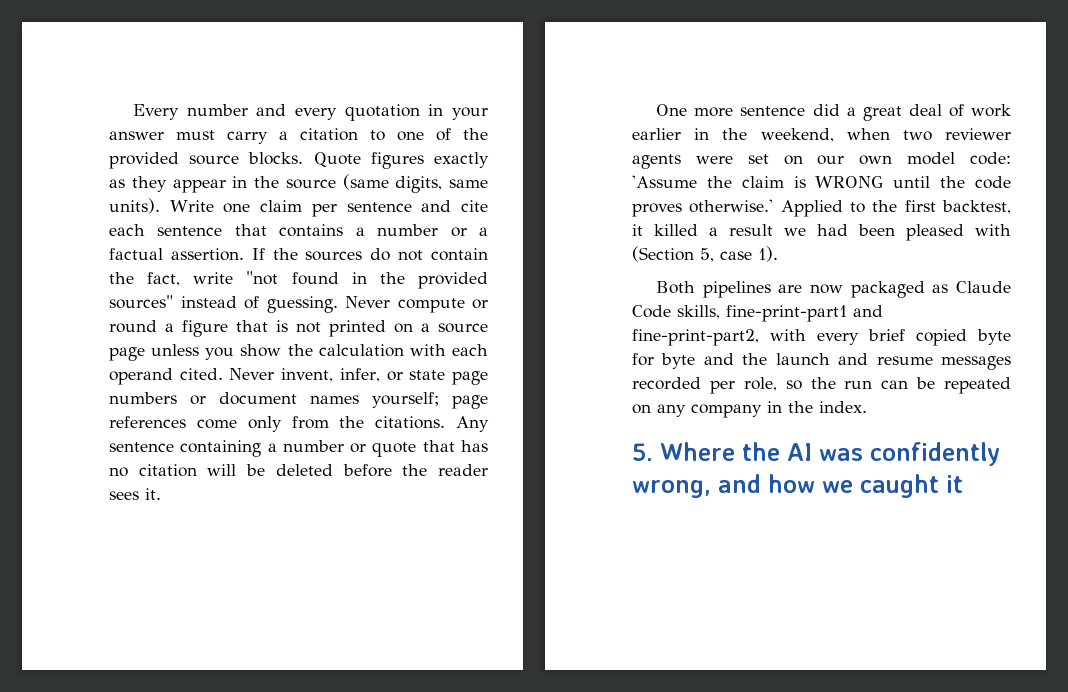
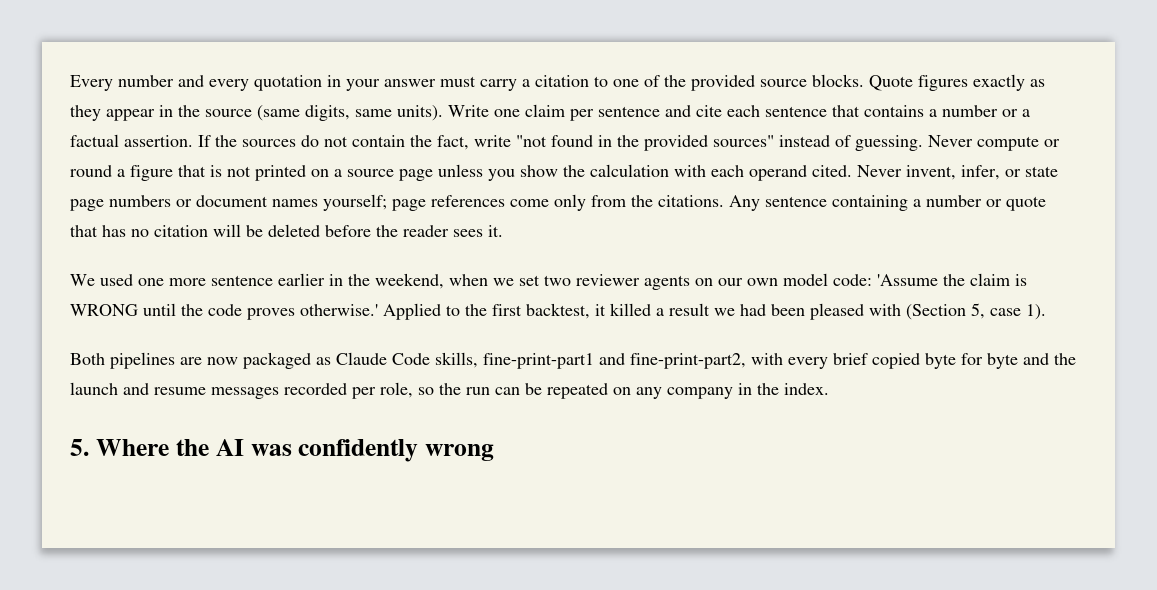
[656,104,1012,121] One more sentence did a great deal of work -> [70,274,273,286] We used one more sentence
(890, 134) none -> [493,275,540,286] we set
[695,154,769,164] were set -> (690, 282) none
[632,474,963,498] wrong, and how we caught it -> [425,444,495,461] wrong

